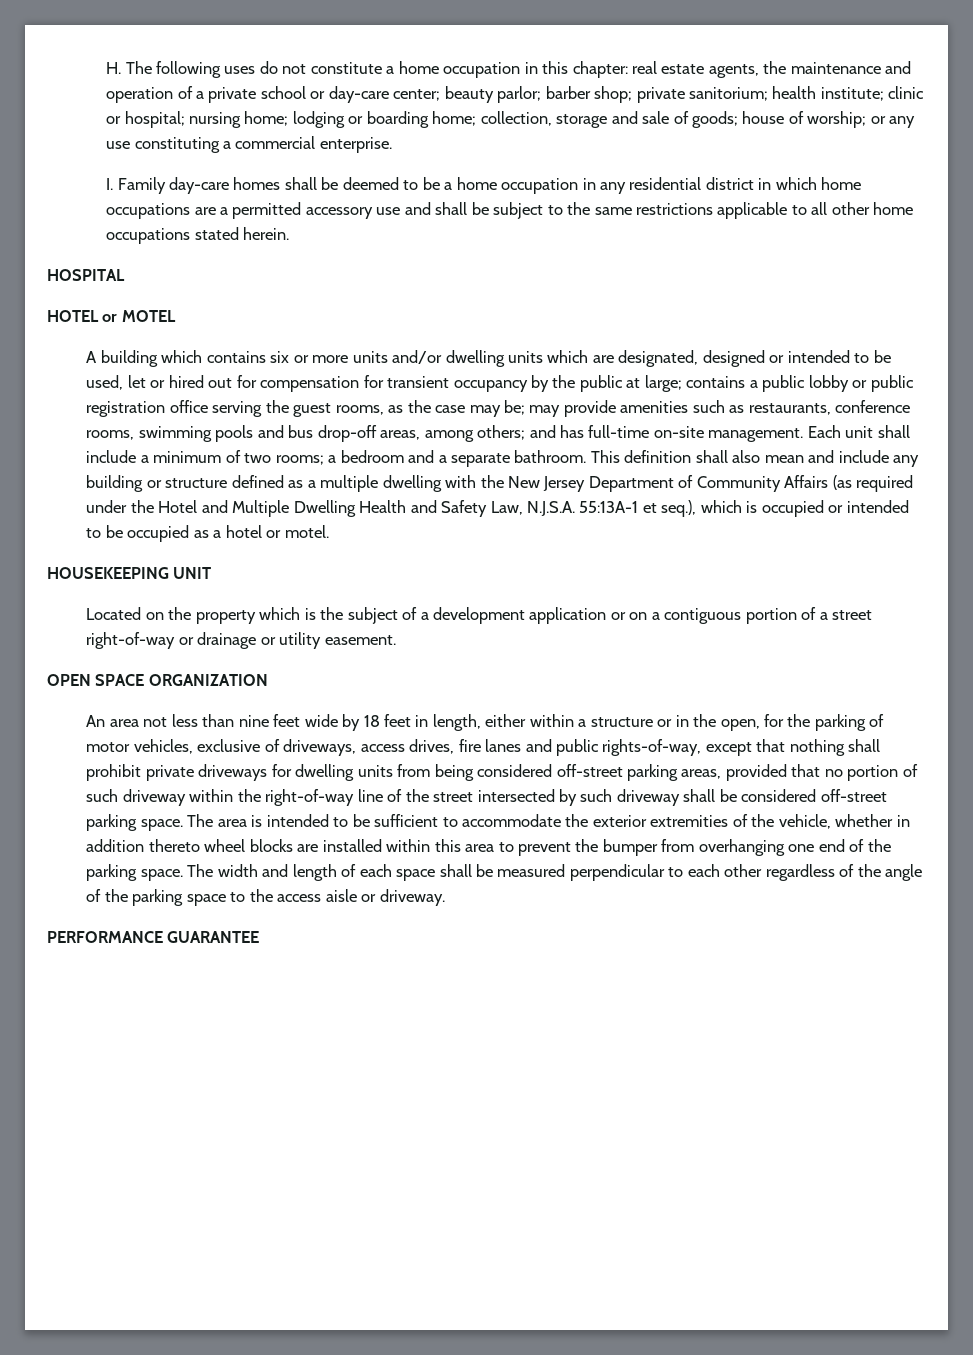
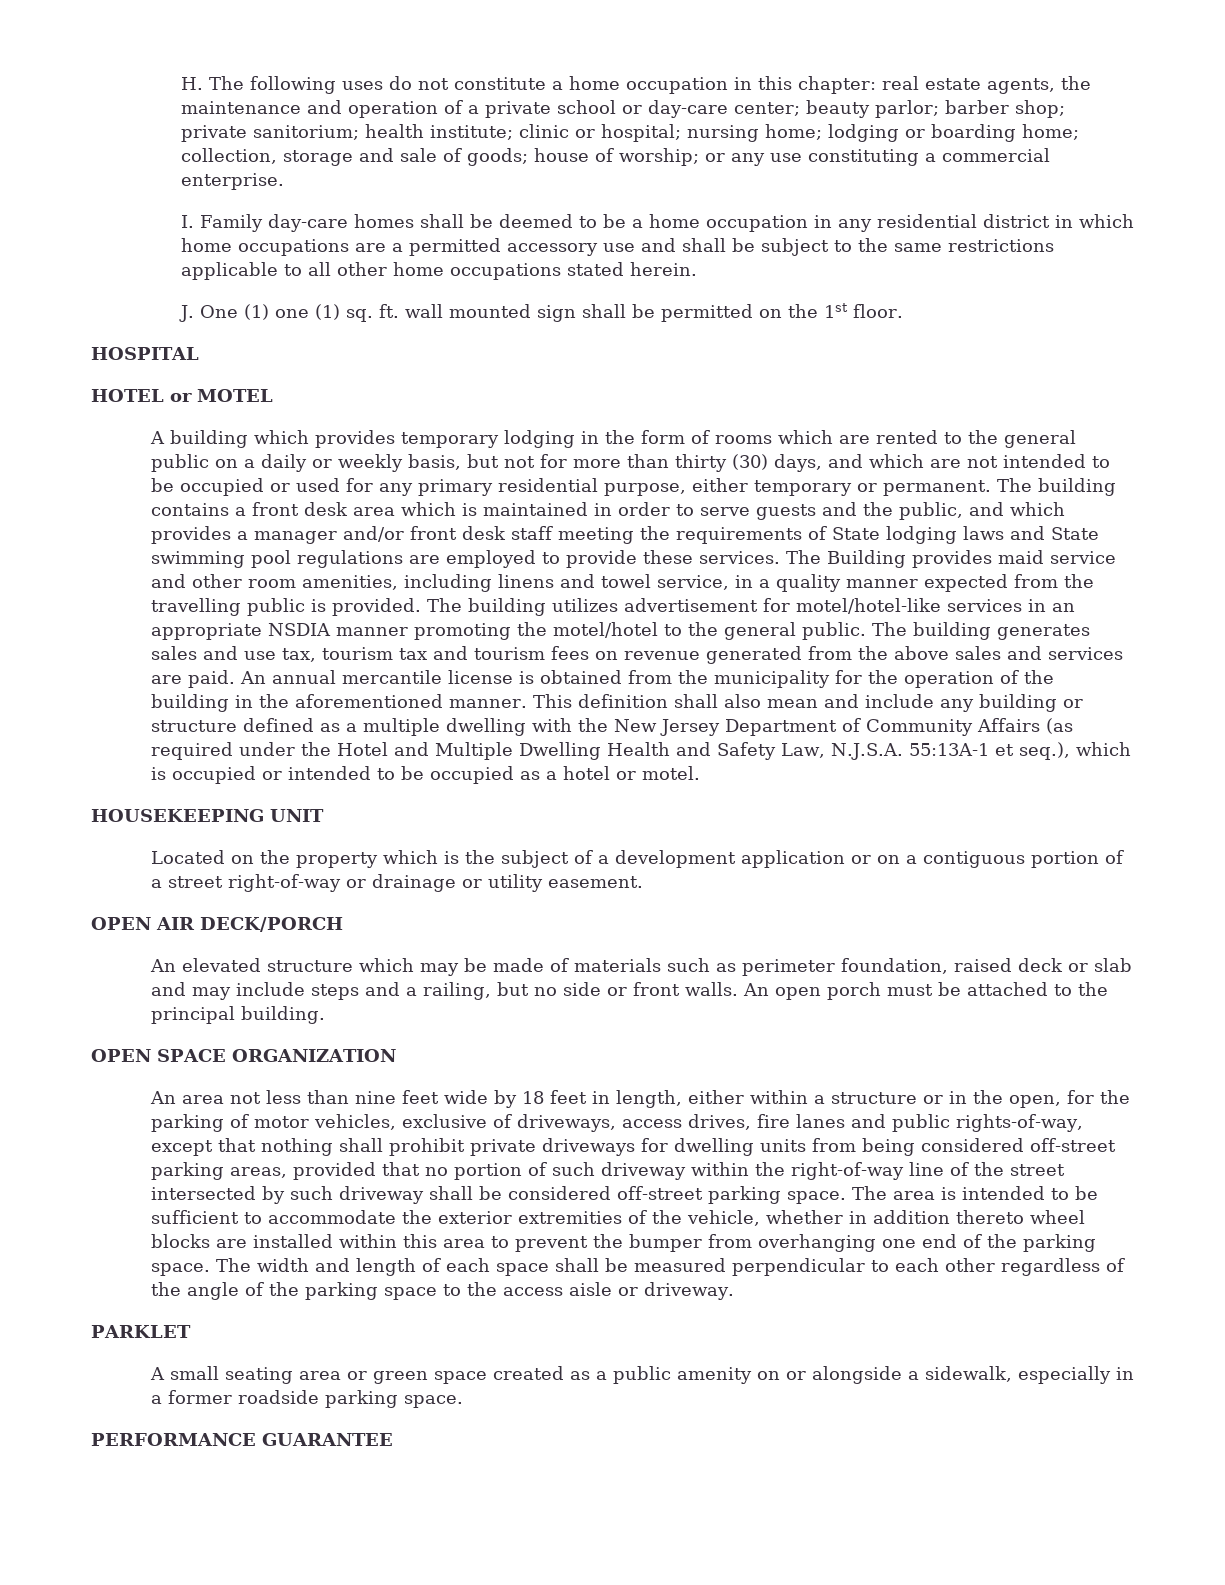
(290, 233) none -> [178,303,903,322] // J. One (1) one (1) sq. ft. wall mounted sign shall be permitted on the 1st floor.
[206,350,891,367] [86,375,914,392] [86,400,911,417] [86,425,910,442] [86,450,587,467] contains six or more units and/or dwelling units which are designated, designed or intended to be used, let or hired out for compensation for transient occupancy by the public at large; contains a public lobby or public registration office serving the guest rooms, as the case may be; may provide amenities such as restaurants, conference rooms, swimming pools and bus drop-off areas, among others; and has full-time on-site management. Each unit shall include a minimum of two rooms; a bedroom and a separate bathroom. -> [314,430,1076,448] [150,454,1110,472] [150,478,1116,496] [150,502,1065,520] [150,526,1099,544] [150,550,1116,568] [150,574,1094,592] [150,598,1075,616] [150,622,1090,640] [150,646,1123,664] [150,670,1054,688] [150,694,527,712] provides temporary lodging in the form of rooms which are rented to the general public on a daily or weekly basis, but not for more than thirty (30) days, and which are not intended to be occupied or used for any primary residential purpose, either temporary or permanent. The building contains a front desk area which is maintained in order to serve guests and the public, and which provides a manager and/or front desk staff meeting the requirements of State lodging laws and State swimming pool regulations are employed to provide these services. The Building provides maid service and other room amenities, including linens and towel service, in a quality manner expected from the travelling public is provided. The building utilizes advertisement for motel/hotel-like services in an appropriate NSDIA manner promoting the motel/hotel to the general public. The building generates sales and use tax, tourism tax and tourism fees on revenue generated from the above sales and services are paid. An annual mercantile license is obtained from the municipality for the operation of the building in the aforementioned manner.
(396, 640) none -> [91,917,343,932] [149,958,1132,976] [150,982,1108,1000] [150,1006,325,1024] // OPEN AIR DECK/PORCH // An elevated structure which may be made of materials such as perimeter foundation, raised deck or slab and may include steps and a railing, but no side or front walls. An open porch must be attached to the principal building.
(445, 897) none -> [91,1325,191,1338] [149,1366,1134,1384] [150,1390,463,1408] // PARKLET // A small seating area or green space created as a public amenity on or alongside a sidewalk, especially in a former roadside parking space.

